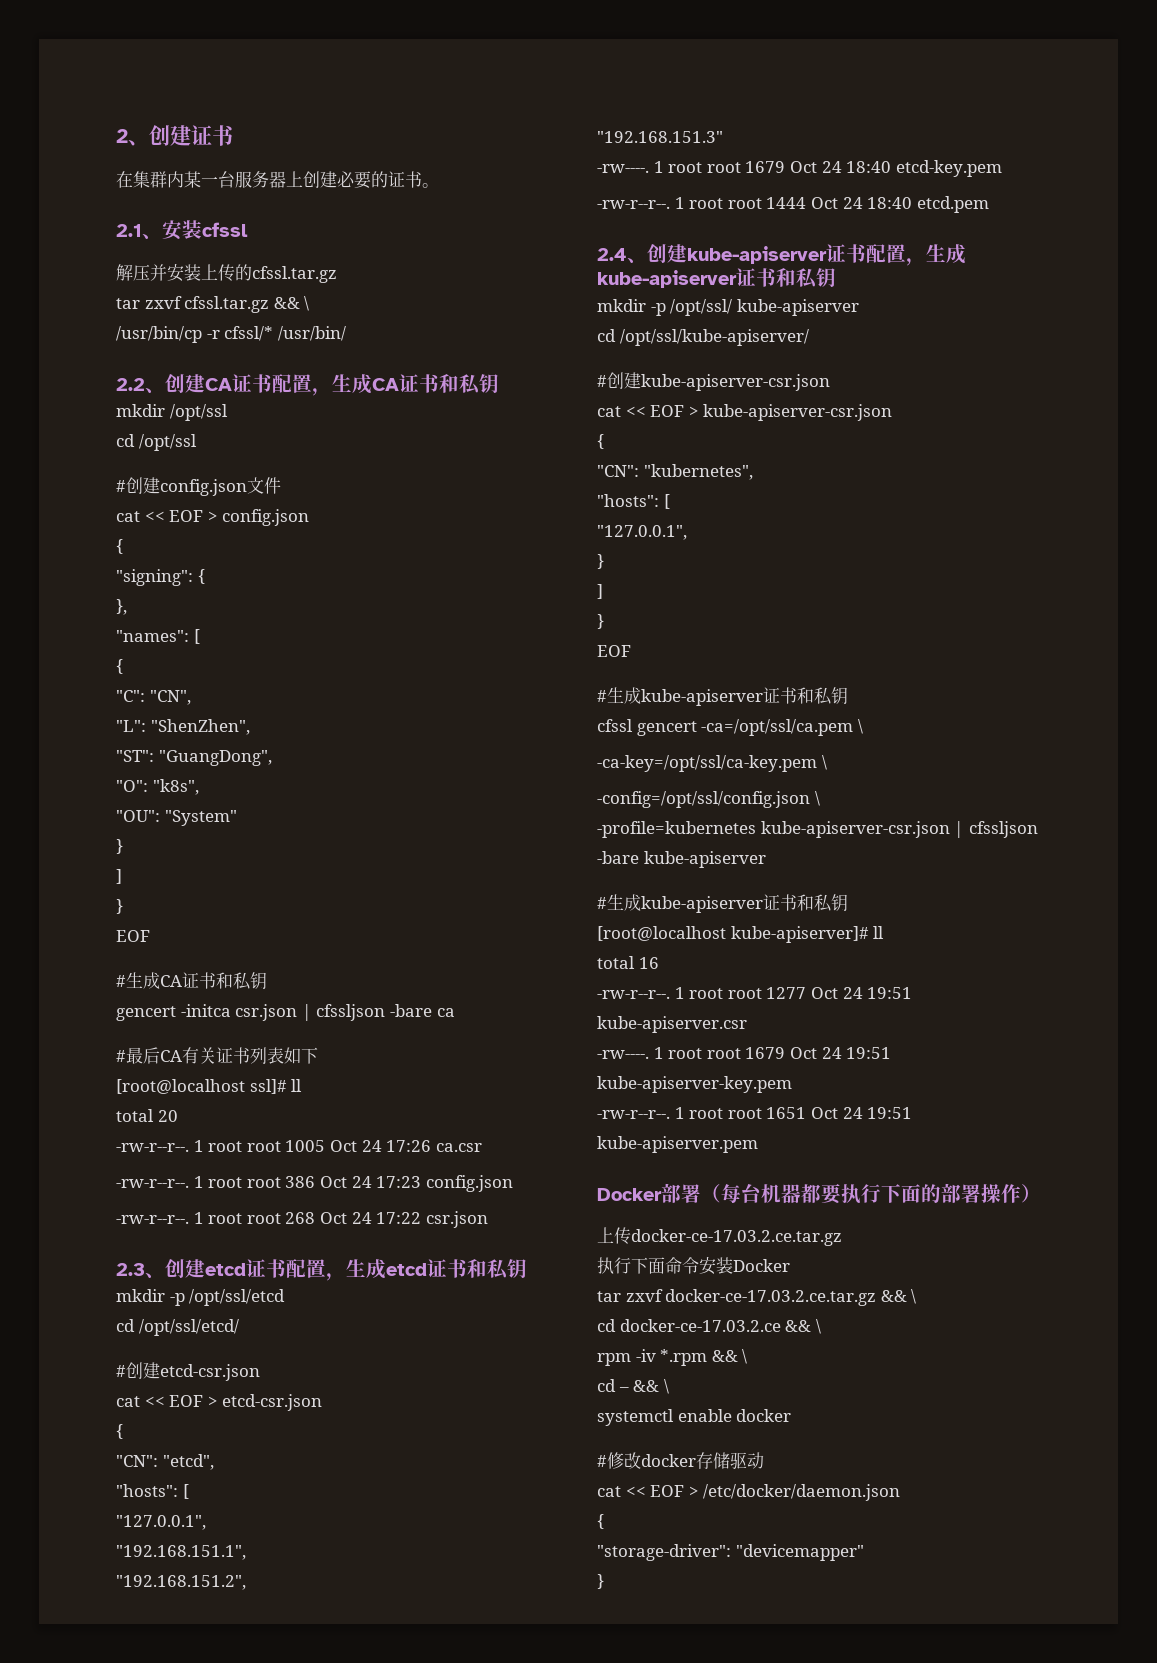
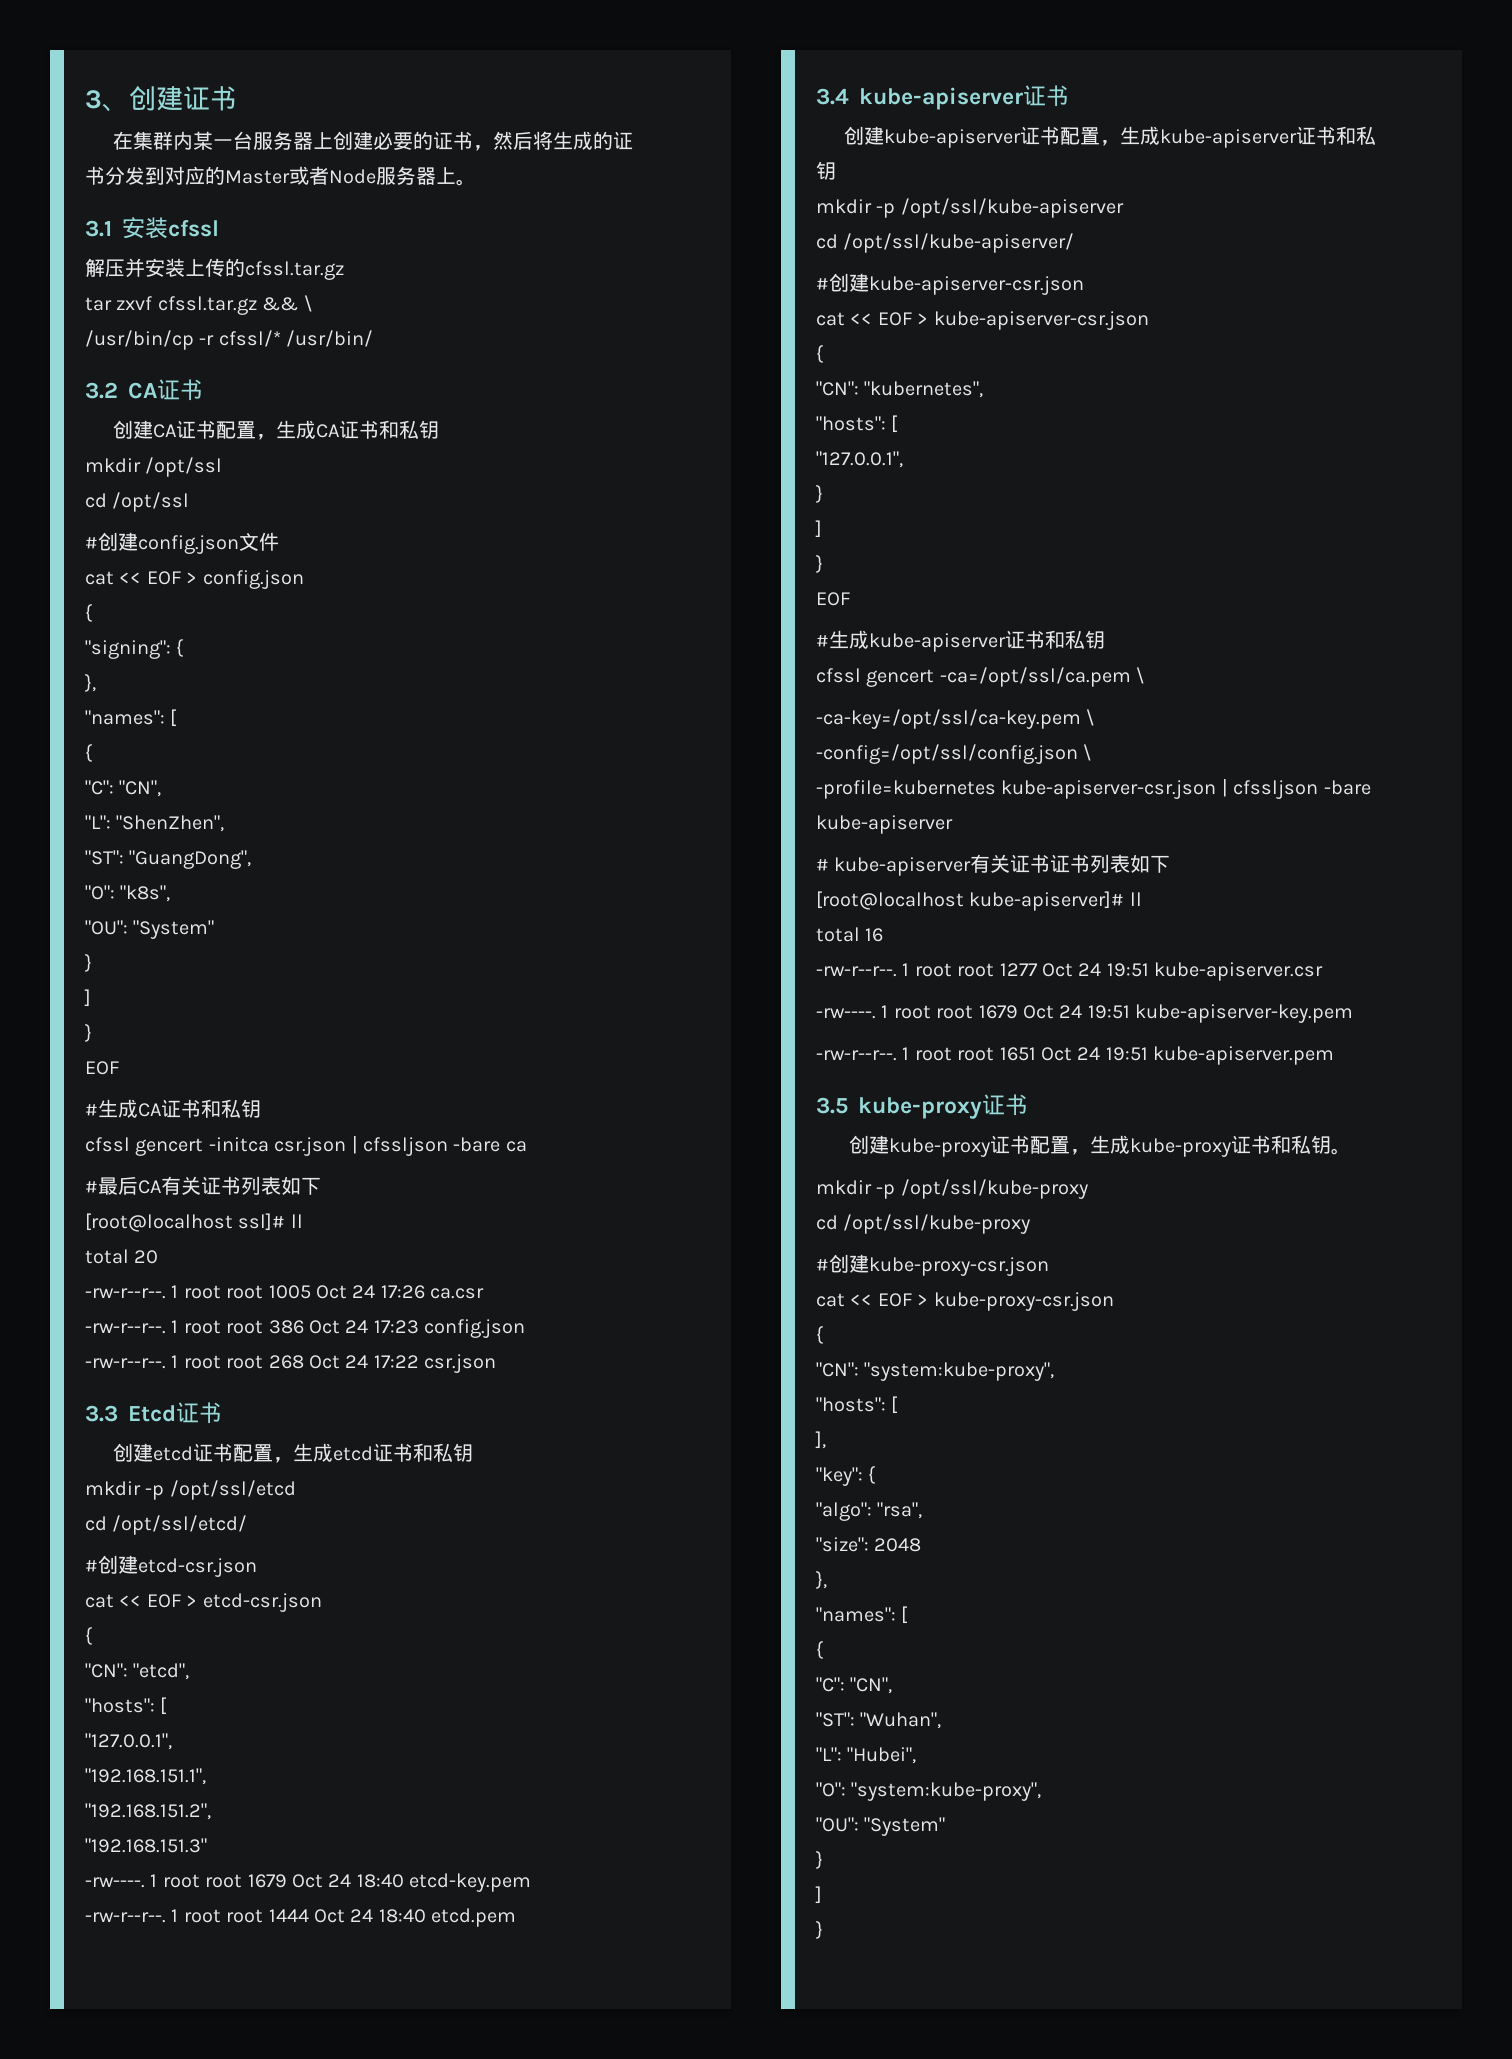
[116,129,128,143] 2 -> [85,90,102,109] 3
[422,183,439,188] [116,224,162,239] 。 // 2.1、 -> [473,131,634,151] [85,166,476,186] [85,220,112,237] ，然后将生成的证书分发到对应的Master或者Node服务器上。 // 3.1
[116,378,165,393] 2.2、 -> [85,379,203,401] 3.2 CA证书 //
(267, 981) none -> [85,1137,130,1152] cfssl
[116,1263,165,1278] 2.3、 -> [85,1402,222,1424] 3.3 Etcd证书 //
[597,248,647,263] 2.4、 -> [816,85,1069,110] 3.4 kube-apiserver证书 //
[670,299,859,316] /opt/ssl/ kube-apiserver -> [900,198,1124,218] /opt/ssl/kube-apiserver
[607,894,848,913] 生成kube-apiserver证书和私钥 -> [834,854,1171,876] kube-apiserver有关证书证书列表如下
[597,1183,1041,1204] [597,1227,842,1246] [597,1257,790,1275] [597,1289,917,1306] [597,1319,821,1334] [597,1349,748,1366] [597,1379,669,1394] [597,1409,792,1426] [597,1452,764,1469] [597,1484,901,1501] [597,1514,604,1529] [597,1544,864,1561] [597,1574,604,1589] Docker部署（每台机器都要执行下面的部署操作） // 上传docker-ce-17.03.2.ce.tar.gz // 执行下面命令安装Docker // tar zxvf docker-ce-17.03.2.ce.tar.gz && \ // cd docker-ce-17.03.2.ce && \ // rpm -iv *.rpm && \ // cd – && \ // systemctl enable docker // #修改docker存储驱动 // cat << EOF > /etc/docker/daemon.json // { // "storage-driver": "devicemapper" // } -> [816,1094,1028,1119] [849,1135,1352,1157] [816,1179,1088,1199] [816,1214,1031,1234] [816,1254,1049,1276] [816,1292,1114,1311] [816,1326,823,1344] [816,1362,1055,1381] [816,1396,898,1414] [815,1431,826,1449] [816,1466,876,1486] [816,1502,923,1521] [816,1537,922,1552] [816,1571,827,1589] [816,1606,908,1624] [816,1641,823,1659] [816,1677,893,1694] [816,1712,942,1729] [816,1747,917,1764] [816,1782,1042,1801] [816,1817,946,1836] [816,1851,823,1869] [815,1886,822,1904] [816,1921,823,1939] 3.5 kube-proxy证书 // 创建kube-proxy证书配置，生成kube-proxy证书和私钥。 // mkdir -p /opt/ssl/kube-proxy // cd /opt/ssl/kube-proxy // #创建kube-proxy-csr.json // cat << EOF > kube-proxy-csr.json // { // "CN": "system:kube-proxy", // "hosts": [ // ], // "key": { // "algo": "rsa", // "size": 2048 // }, // "names": [ // { // "C": "CN", // "ST": "Wuhan", // "L": "Hubei", // "O": "system:kube-proxy", // "OU": "System" // } // ] // }

